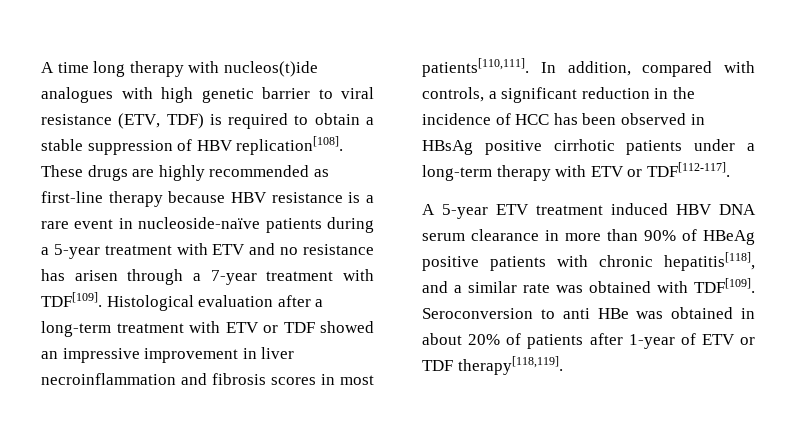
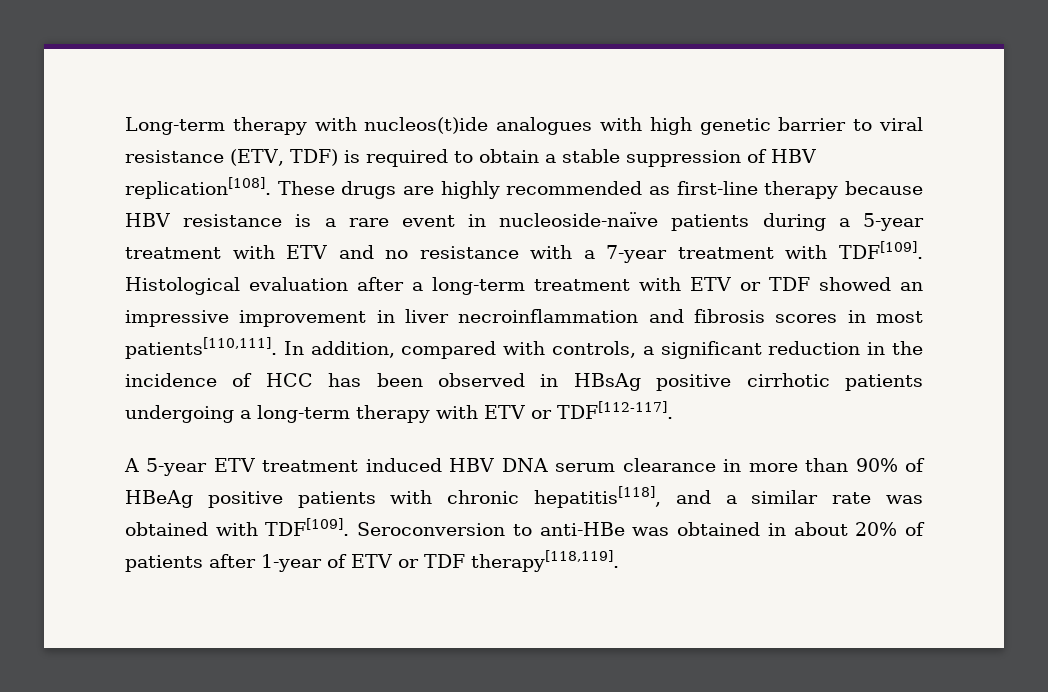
[41,61,126,77] A time long -> [125,117,225,135] Long-term
[41,269,184,285] has arisen through -> [530,245,573,259] with
[694,139,736,151] under -> [125,405,234,423] undergoing
[562,308,629,319] anti HBe -> [539,522,625,536] anti-HBe

